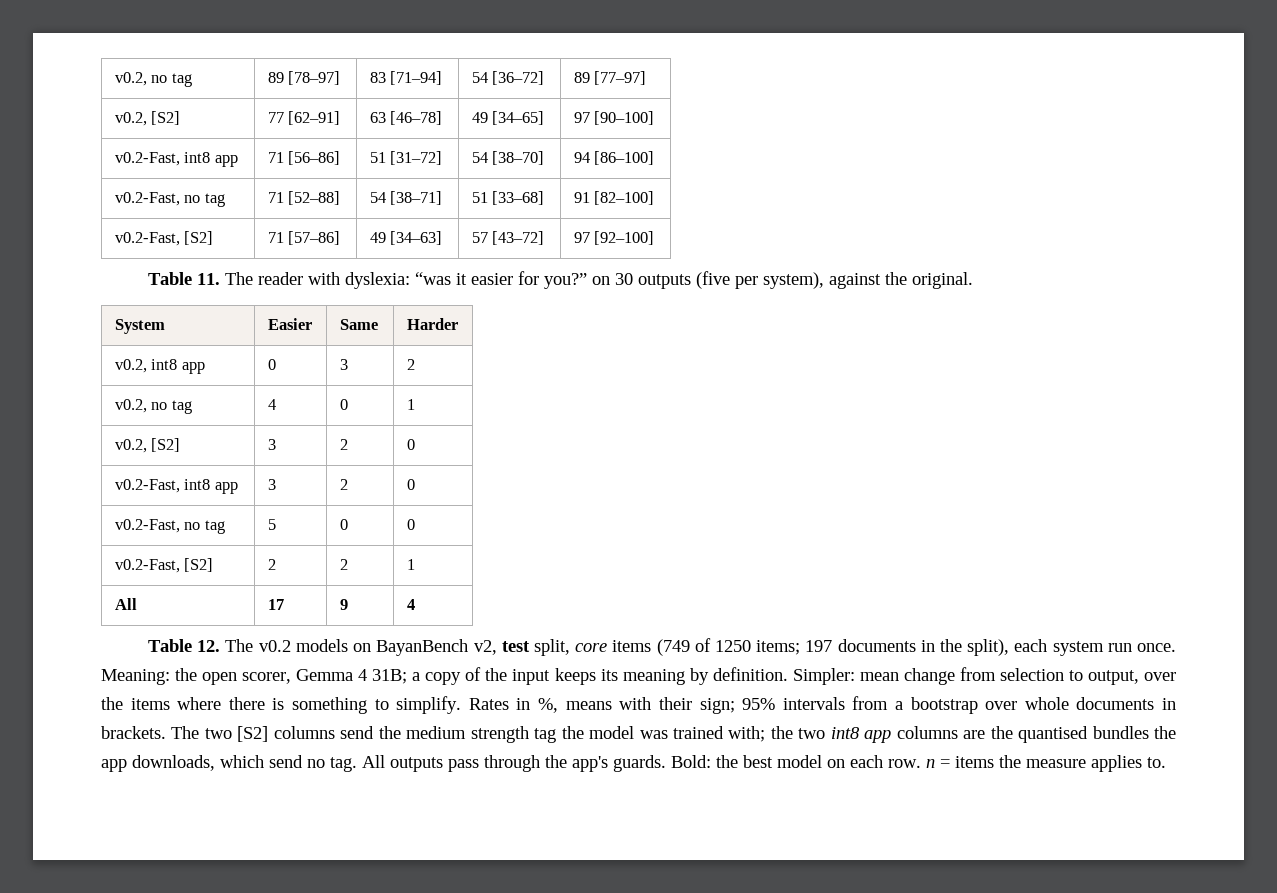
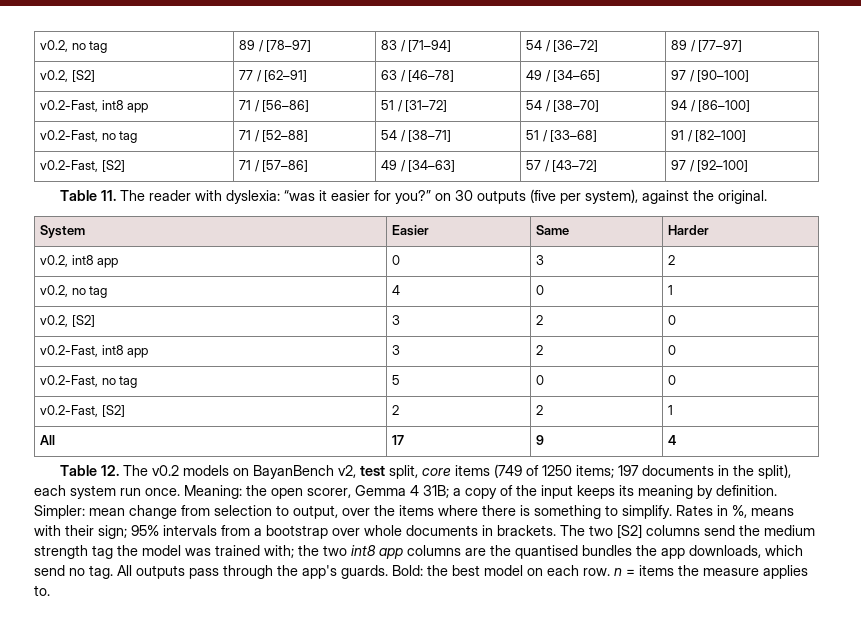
(284, 77) none -> [258,40,264,52] /
(386, 77) none -> [400,40,406,52] /
(488, 77) none -> [545,40,551,52] /
(590, 77) none -> [690,40,696,52] /
(284, 117) none -> [256,70,262,82] /
(386, 117) none -> [400,70,406,82] /
(488, 117) none -> [545,70,551,82] /
(590, 117) none -> [689,70,695,82] /
(284, 157) none -> [254,100,260,112] /
(386, 157) none -> [397,100,403,112] /
(488, 157) none -> [545,100,551,112] /
(590, 157) none -> [690,100,696,112] /
(284, 197) none -> [254,130,260,142] /
(386, 197) none -> [400,130,406,142] /
(488, 197) none -> [542,130,548,142] /
(590, 197) none -> [687,130,693,142] /
(284, 237) none -> [254,160,260,172] /
(386, 237) none -> [400,160,406,172] /
(488, 237) none -> [544,160,550,172] /
(590, 237) none -> [689,160,695,172] /

